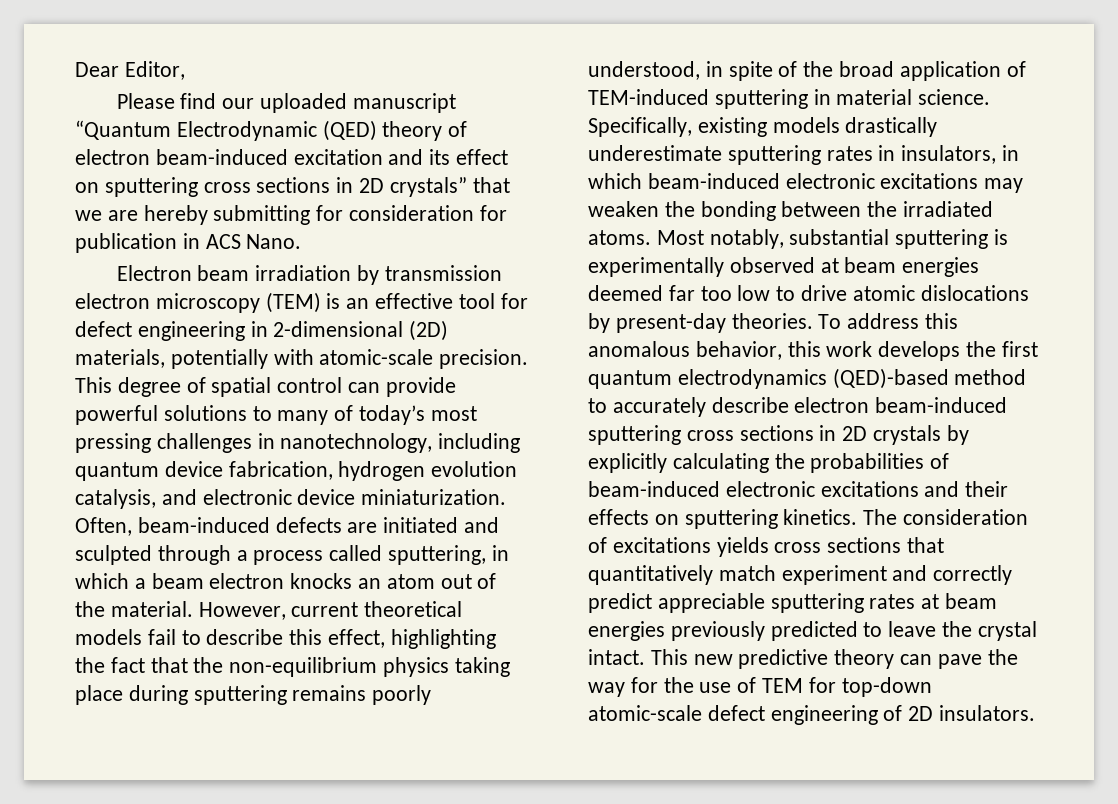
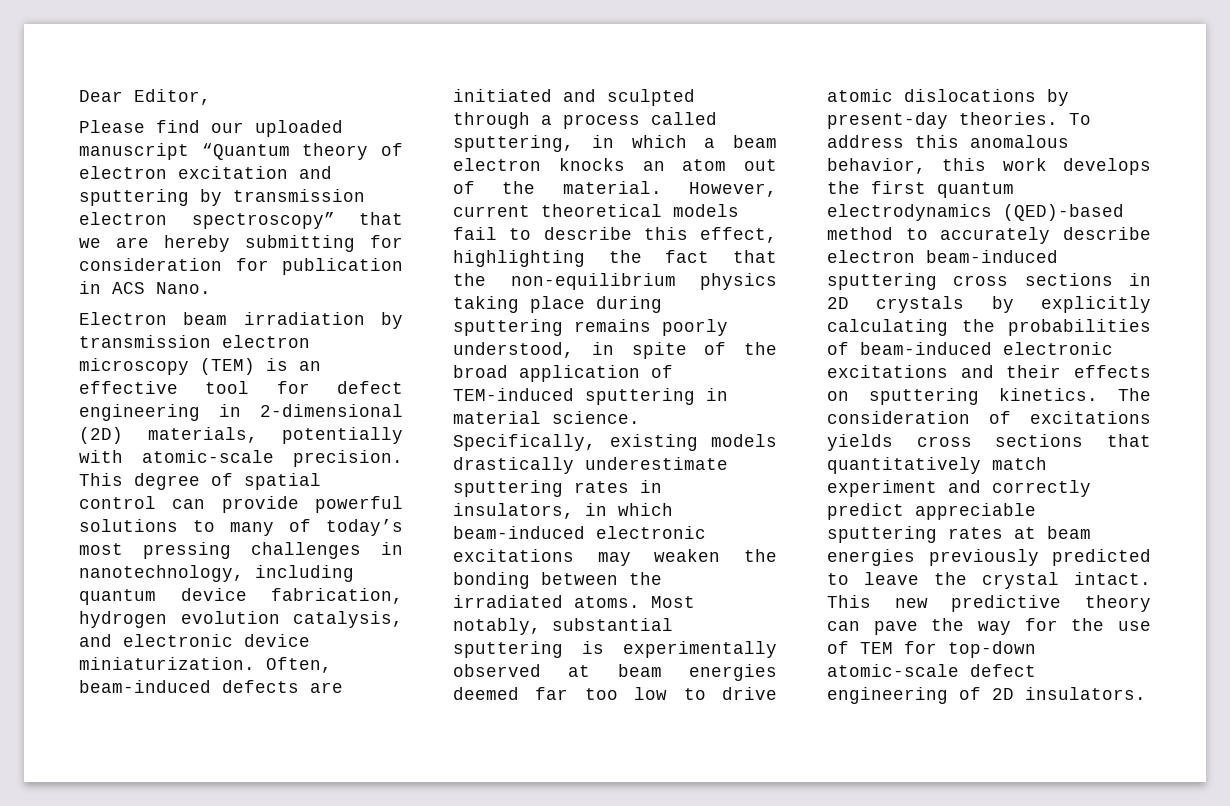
[176,120,377,141] Electrodynamic (QED) -> (290, 151) none
[155,149,288,165] beam-induced -> (167, 172) none
[429,149,509,165] [75,177,467,197] its effect on sputtering cross sections in 2D crystals” -> [79,189,365,206] [79,212,335,229] sputtering by transmission electron spectroscopy”

